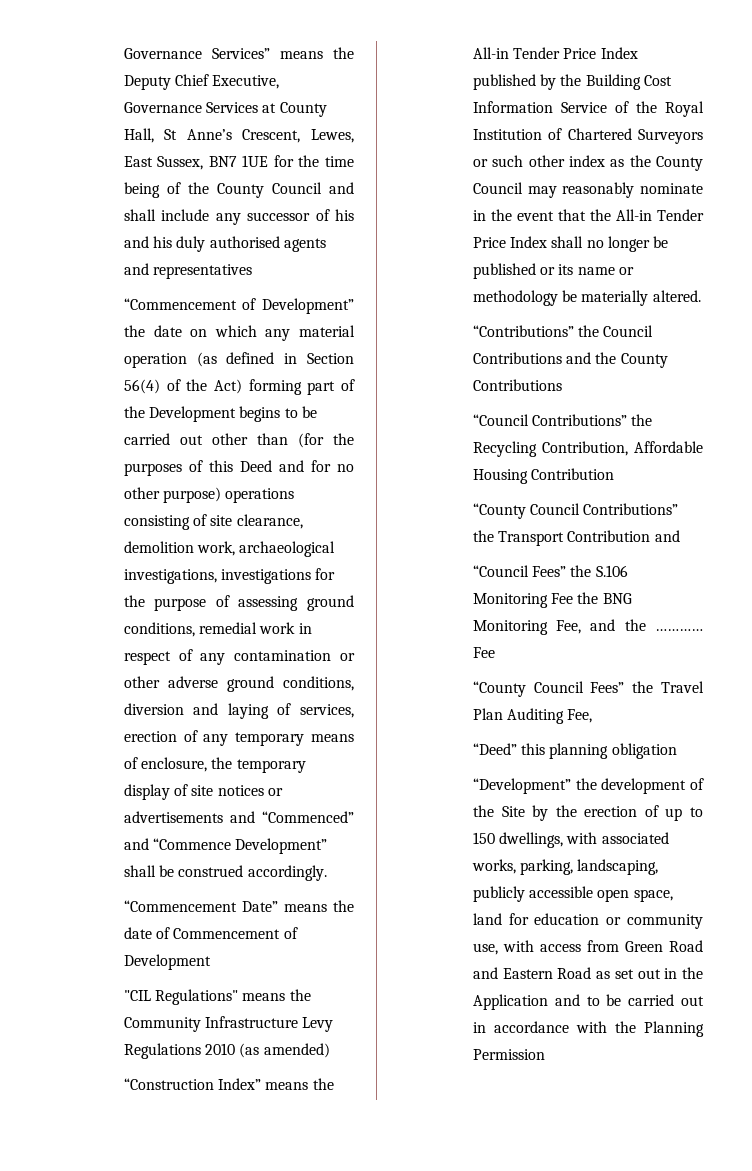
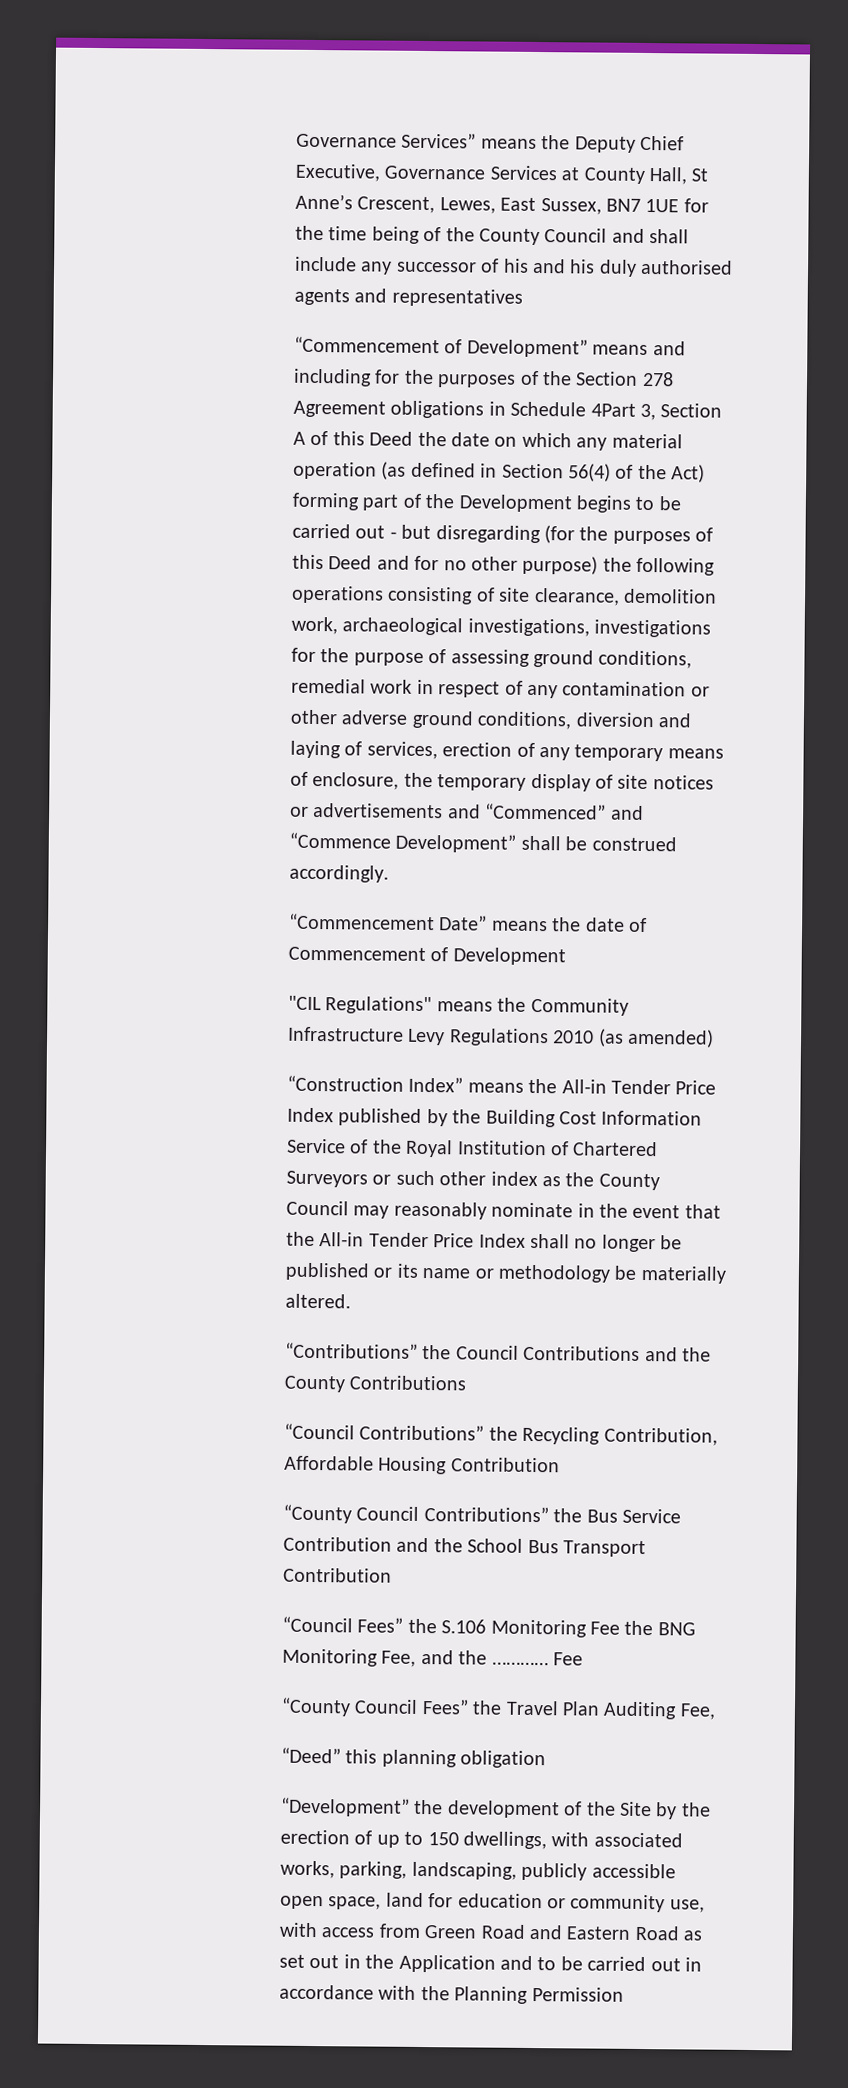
(354, 306) none -> [592,341,686,356] [293,368,674,388] [293,400,723,421] [293,430,414,446] means and including for the purposes of the Section 278 Agreement obligations in Schedule 4Part 3, Section A of this Deed
[211,433,288,445] other than -> [389,524,541,544] - but disregarding
(222, 495) none -> [602,557,716,576] the following
(494, 536) none -> [586,1508,682,1524] [283,1536,559,1554] Bus Service Contribution and the School Bus
[654,530,680,542] and -> (393, 1575) none

